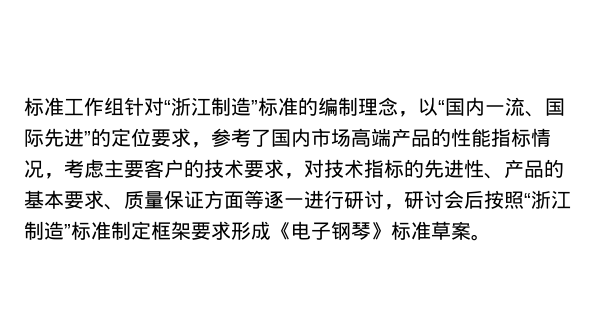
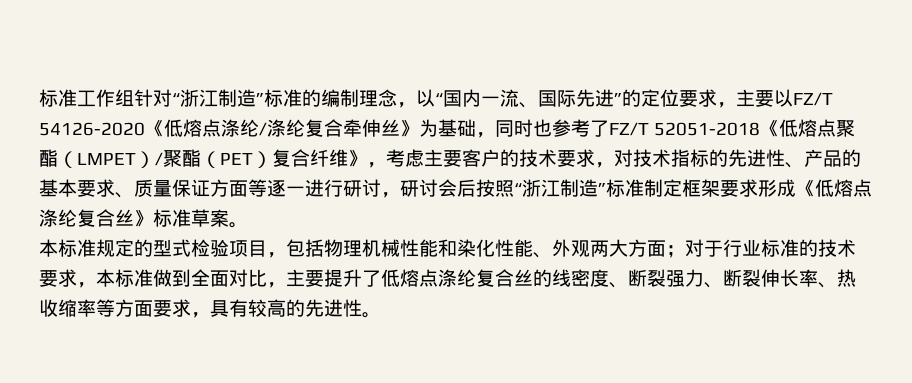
[211,128,551,147] [24,160,44,178] 参考了国内市场高端产品的性能指标情况 -> [736,89,833,107] [39,119,855,138] [39,149,367,168] 主要以FZ/T 54126-2020《低熔点涤纶/涤纶复合牵伸丝》为基础，同时也参考了FZ/T 52051-2018《低熔点聚酯（LMPET）/聚酯（PET）复合纤维》
[291,221,371,240] 电子钢琴 -> [815,179,872,197] [39,209,134,227] 低熔点涤纶复合丝
(491, 237) none -> [39,239,856,258] [39,269,856,288] [39,299,381,318] // 本标准规定的型式检验项目，包括物理机械性能和染化性能、外观两大方面；对于行业标准的技术要求，本标准做到全面对比，主要提升了低熔点涤纶复合丝的线密度、断裂强力、断裂伸长率、热收缩率等方面要求，具有较高的先进性。

